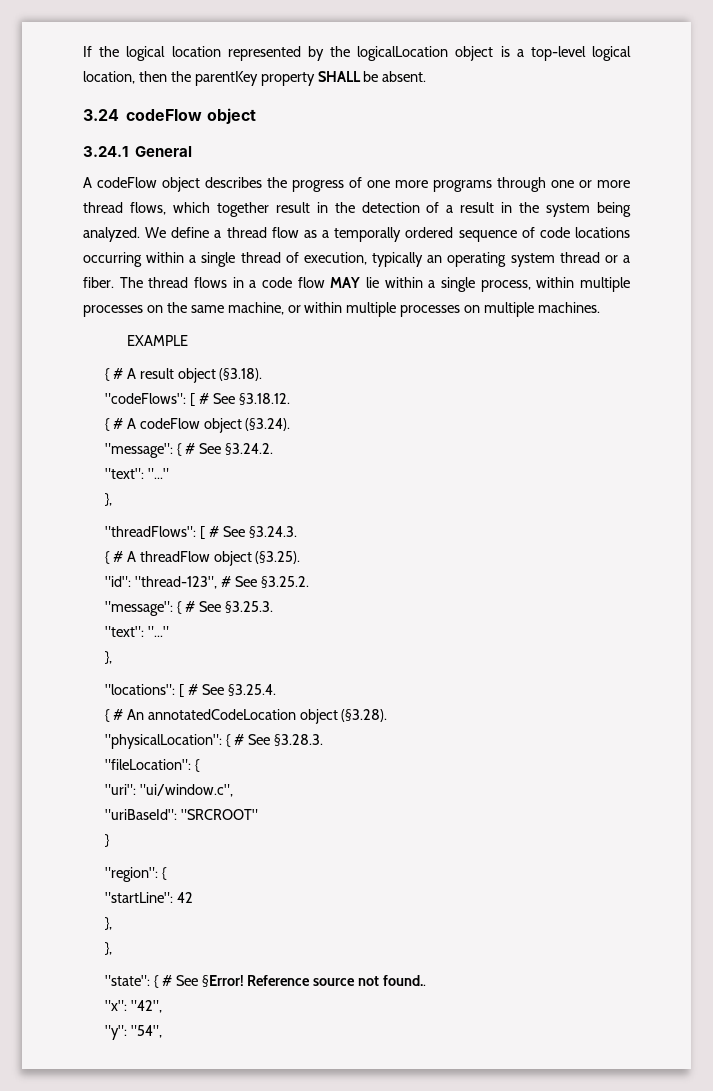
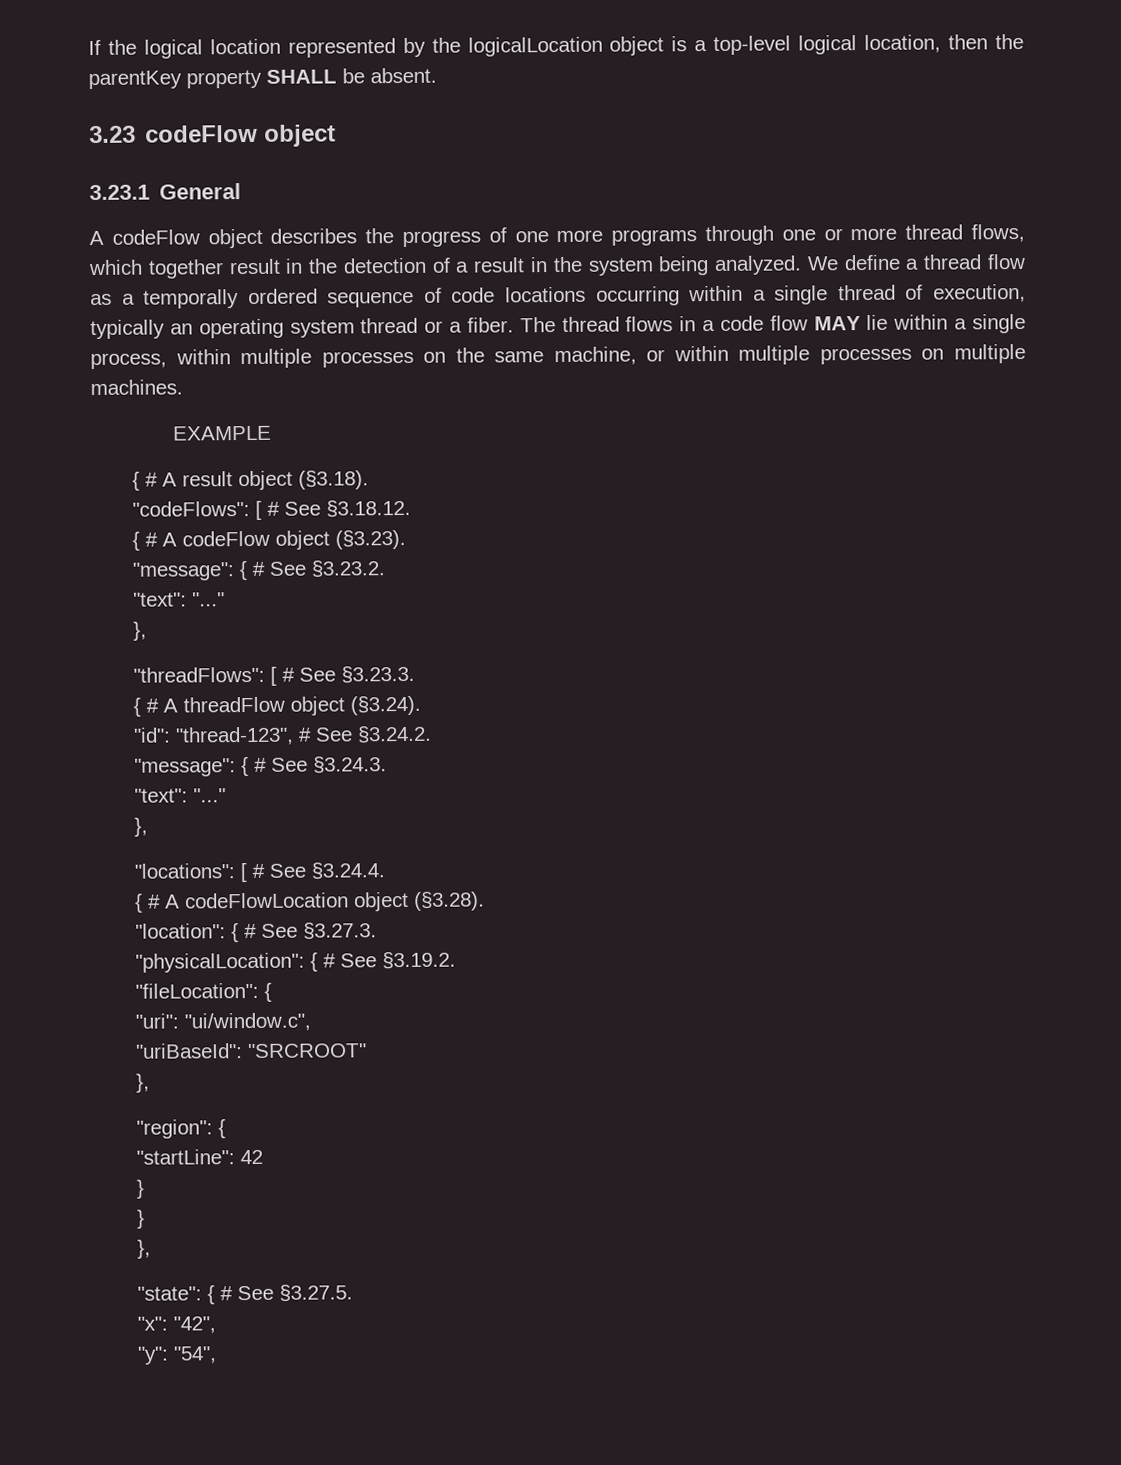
[83,109,119,121] 3.24 -> [89,125,136,144] 3.23
[83,146,128,157] 3.24.1 -> [89,184,150,201] 3.23.1
[245,418,291,431] [104,443,273,458] (§3.24). // "message": { # See §3.24.2. -> [334,529,406,550] [131,560,385,581] (§3.23). // "message": { # See §3.23.2.
[248,526,297,538] §3.24.3. -> [340,665,415,684] §3.23.3.
[255,551,301,564] (§3.25). -> [349,695,421,716] (§3.24).
[260,576,309,588] [104,601,273,616] §3.25.2. // "message": { # See §3.25.3. -> [356,725,432,744] [133,756,387,777] §3.24.2. // "message": { # See §3.24.3.
[227,684,276,696] [104,709,296,722] §3.25.4. // { # An annotatedCodeLocation -> [310,862,385,880] [134,892,349,913] §3.24.4. // { # A codeFlowLocation
(388, 715) none -> [134,922,377,943] // "location": { # See §3.27.3.
[273,734,323,746] §3.28.3. -> [381,951,456,970] §3.19.2.
[104,834,110,847] } -> [135,1073,150,1093] },
[104,917,112,930] }, -> [135,1179,145,1199] [136,1209,145,1229] } // }
[201,975,427,987] §Error! Reference source not found.. -> [278,1284,353,1302] §3.27.5.

